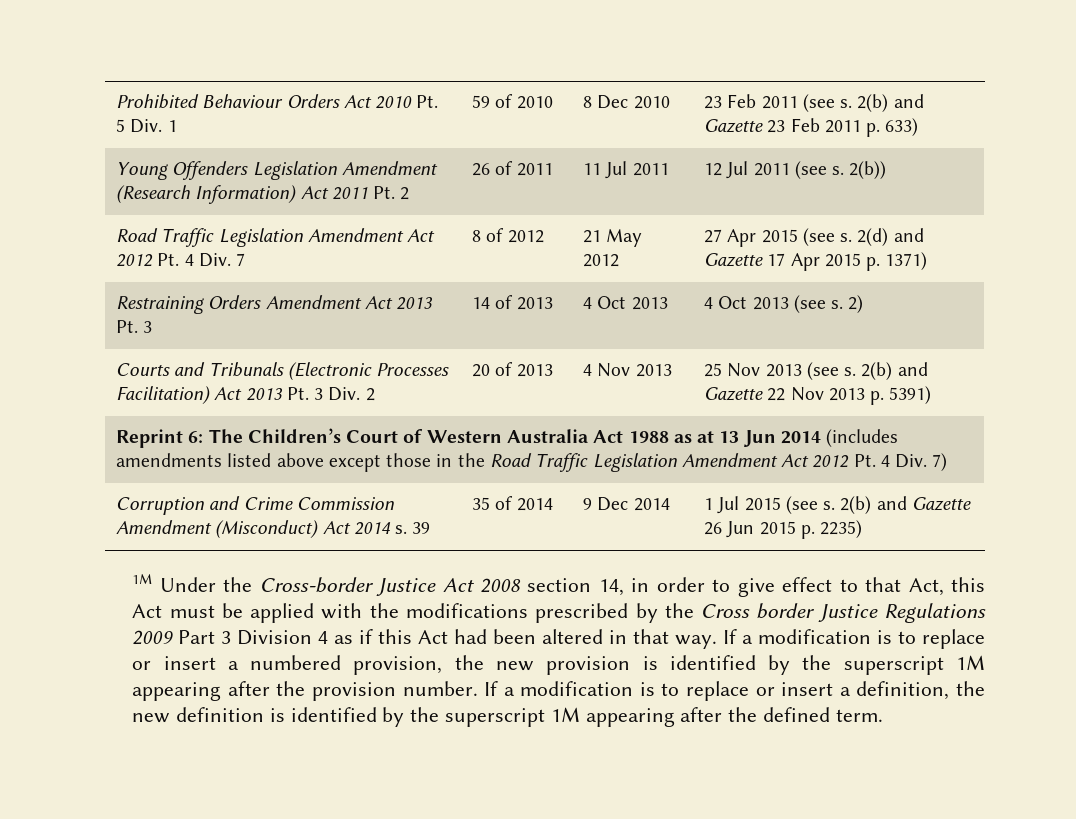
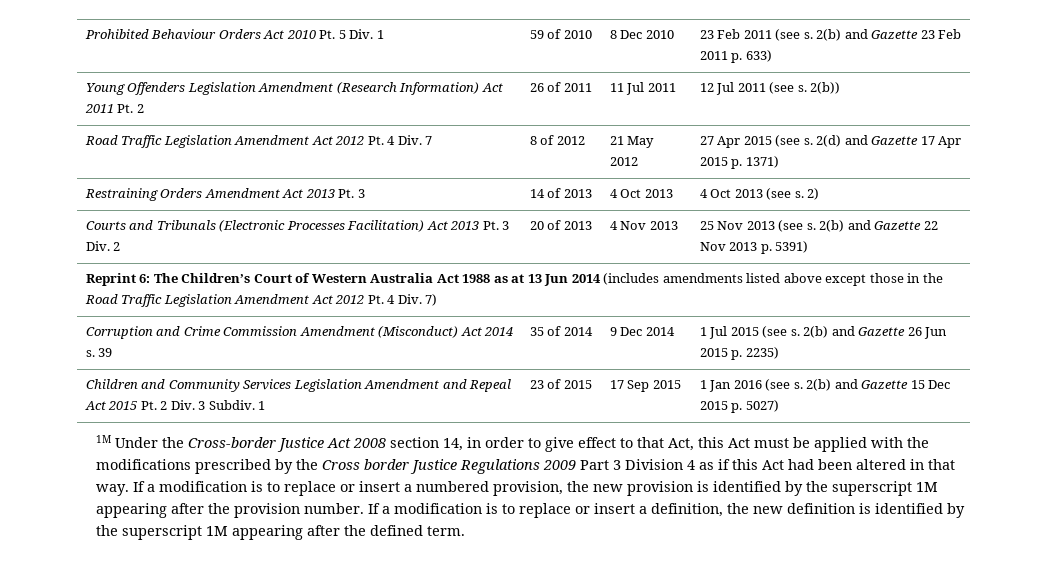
(863, 529) none -> [85,379,512,392] [84,400,266,410] [529,379,592,389] [609,380,681,392] [699,379,951,392] [699,400,779,413] // Children and Community Services Legislation Amendment and Repeal Act 2015 Pt. 2 Div. 3 Subdiv. 1 | 23 of 2015 | 17 Sep 2015 | 1 Jan 2016 (see s. 2(b) and Gazette 15 Dec 2015 p. 5027)

